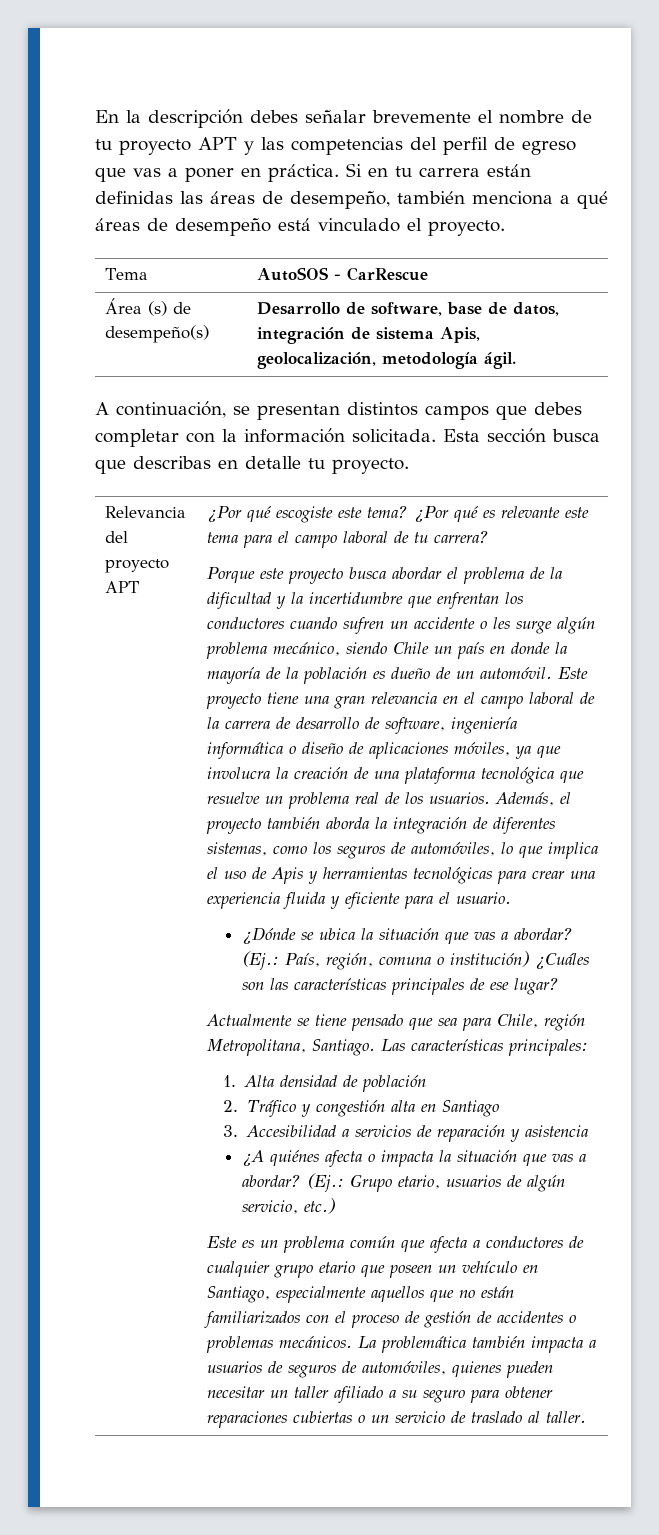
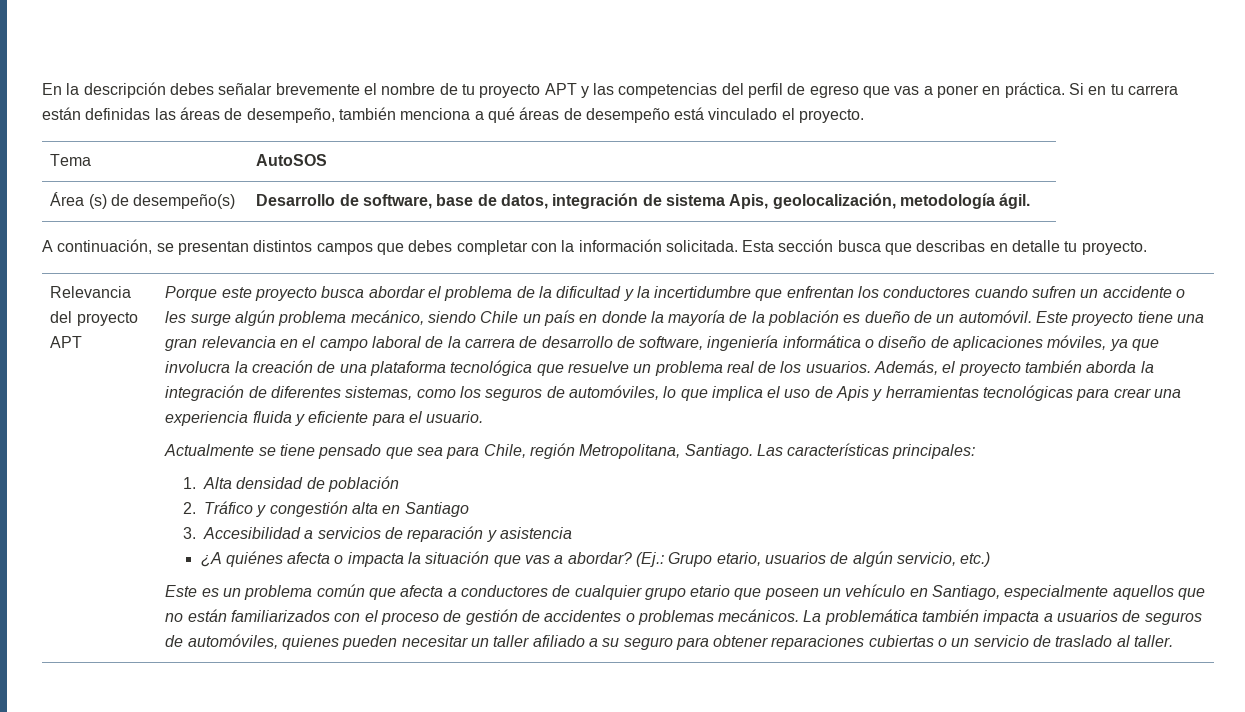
[333,267,428,281] - CarRescue -> (328, 160) none
[206,506,589,523] [206,531,489,548] ¿Por qué escogiste este tema? ¿Por qué es relevante este tema para el campo laboral de tu carrera? // -> (83, 342) none
[241,927,573,944] [241,951,589,970] [241,978,559,995] // ¿Dónde se ubica la situación que vas a abordar? (Ej.: País, región, comuna o institución) ¿Cuáles son las características principales de ese lugar? -> (484, 417) none

